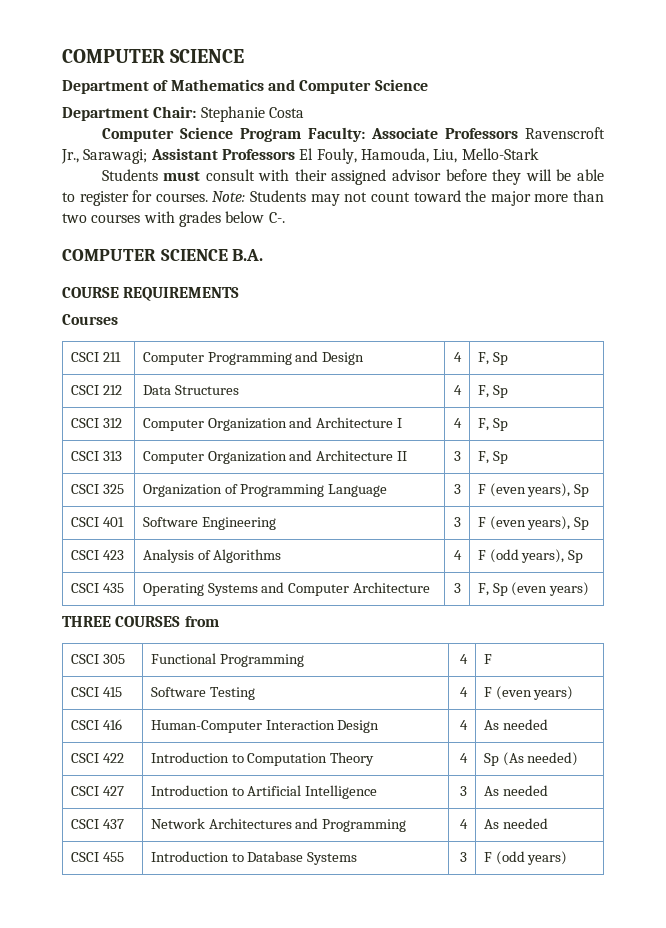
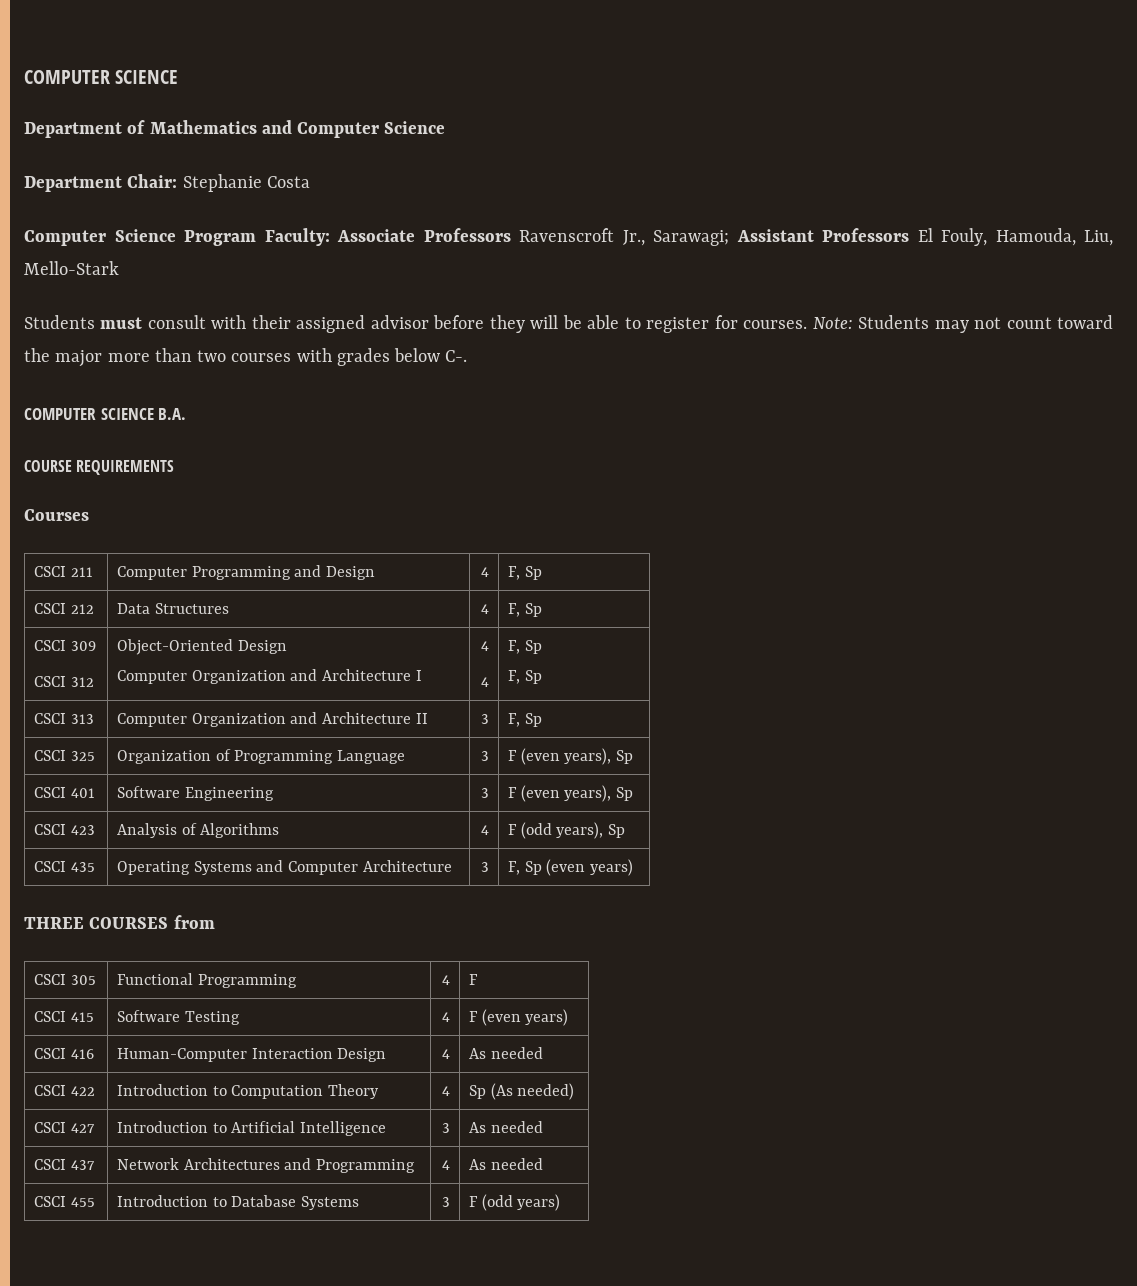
(99, 423) none -> [70,641,96,651] [33,676,66,687] 309 // CSCI
(122, 423) none -> [116,639,287,655] Object-Oriented Design //
[477,418,508,431] | F, Sp -> [481,677,490,687] [507,640,542,654] [507,670,542,684] // 4 | F, Sp // F, Sp

